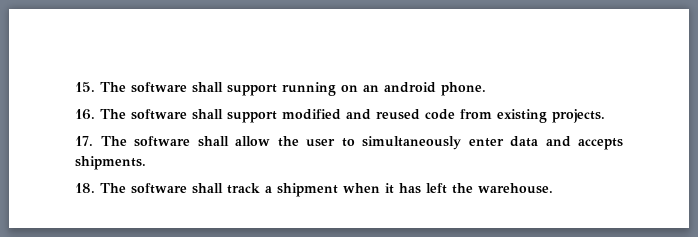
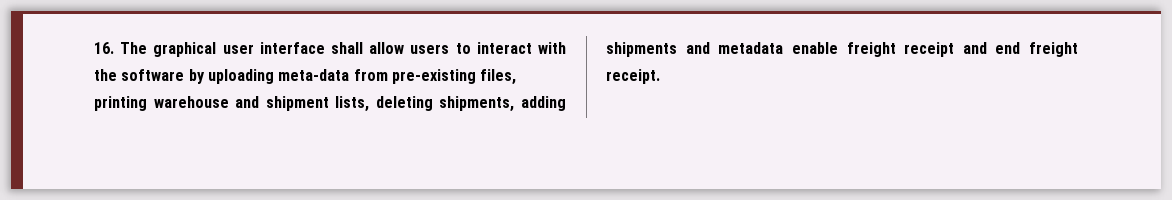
[75,82,486,96] [75,109,605,123] [75,136,623,150] [75,156,146,170] [75,183,553,197] 15. The software shall support running on an android phone. // 16. The software shall support modified and reused code from existing projects. // 17. The software shall allow the user to simultaneously enter data and accepts shipments. // 18. The software shall track a shipment when it has left the warehouse. -> [94,42,566,57] [94,69,517,85] [94,96,566,112] [606,42,1078,57] [606,69,660,84] 16. The graphical user interface shall allow users to interact with the software by uploading meta-data from pre-existing files, printing warehouse and shipment lists, deleting shipments, adding shipments and metadata enable freight receipt and end freight receipt.

